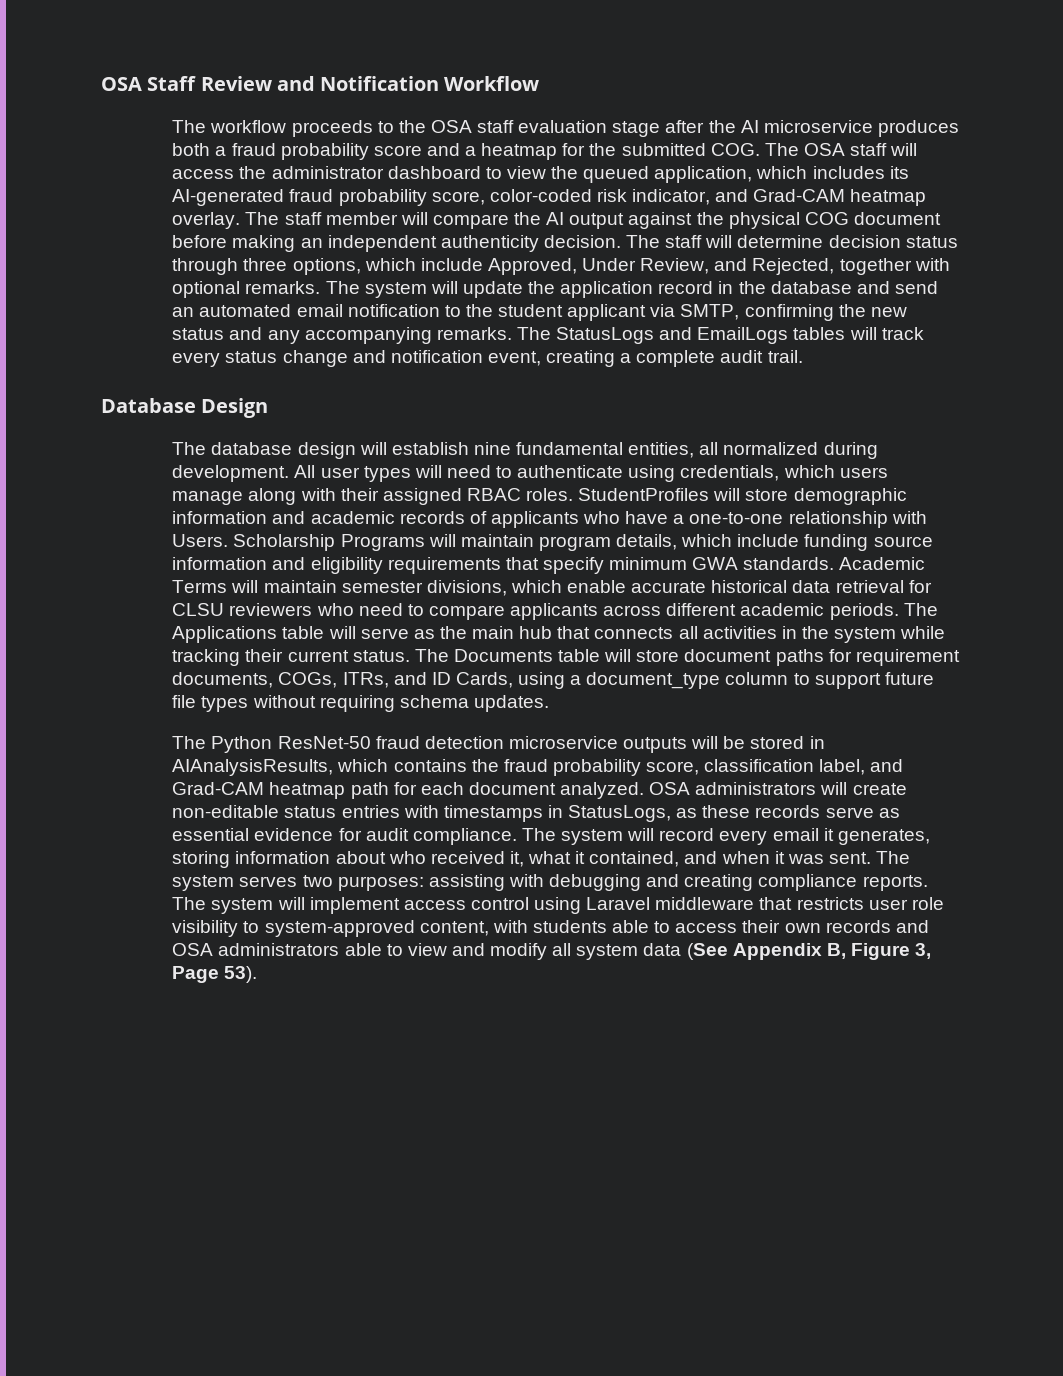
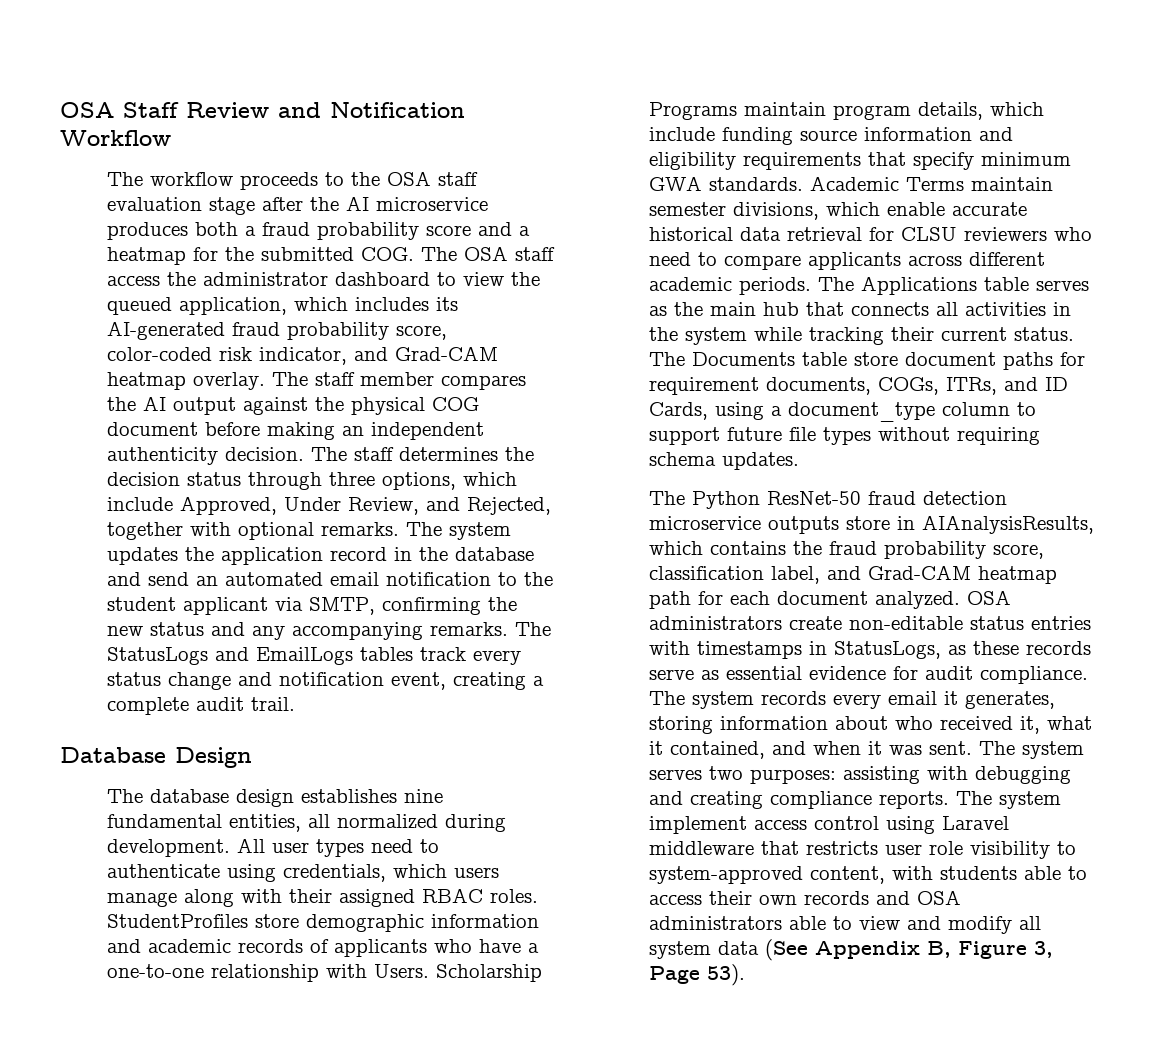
[890,143,918,156] will -> (555, 254) none
[400,212,509,229] will compare -> [440,375,526,390] compares
[705,235,824,248] will determine -> [398,447,534,461] determines the
[430,281,523,298] will update -> [106,547,178,565] updates
[849,327,877,340] will -> (413, 654) none
[359,442,469,455] will establish -> [300,789,397,803] establishes
[414,465,442,478] will -> (364, 848) none
[713,488,741,501] will -> (248, 921) none
[428,534,456,547] will -> (737, 111) none
[231,580,259,593] will -> (964, 184) none
[328,626,409,639] will serve -> [1035,280,1089,291] serves
[604,649,632,662] will -> (847, 359) none
[691,736,805,749] will be stored -> [845,516,890,530] store
[820,782,848,795] will -> (782, 623) none
[627,828,715,841] will record -> [760,691,826,705] records
[277,897,305,910] will -> (1061, 800) none

